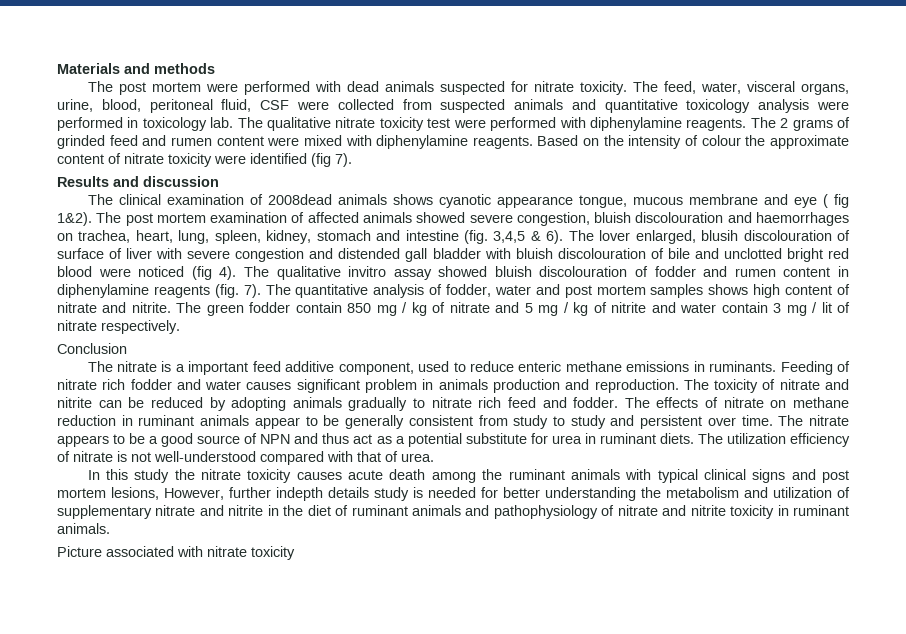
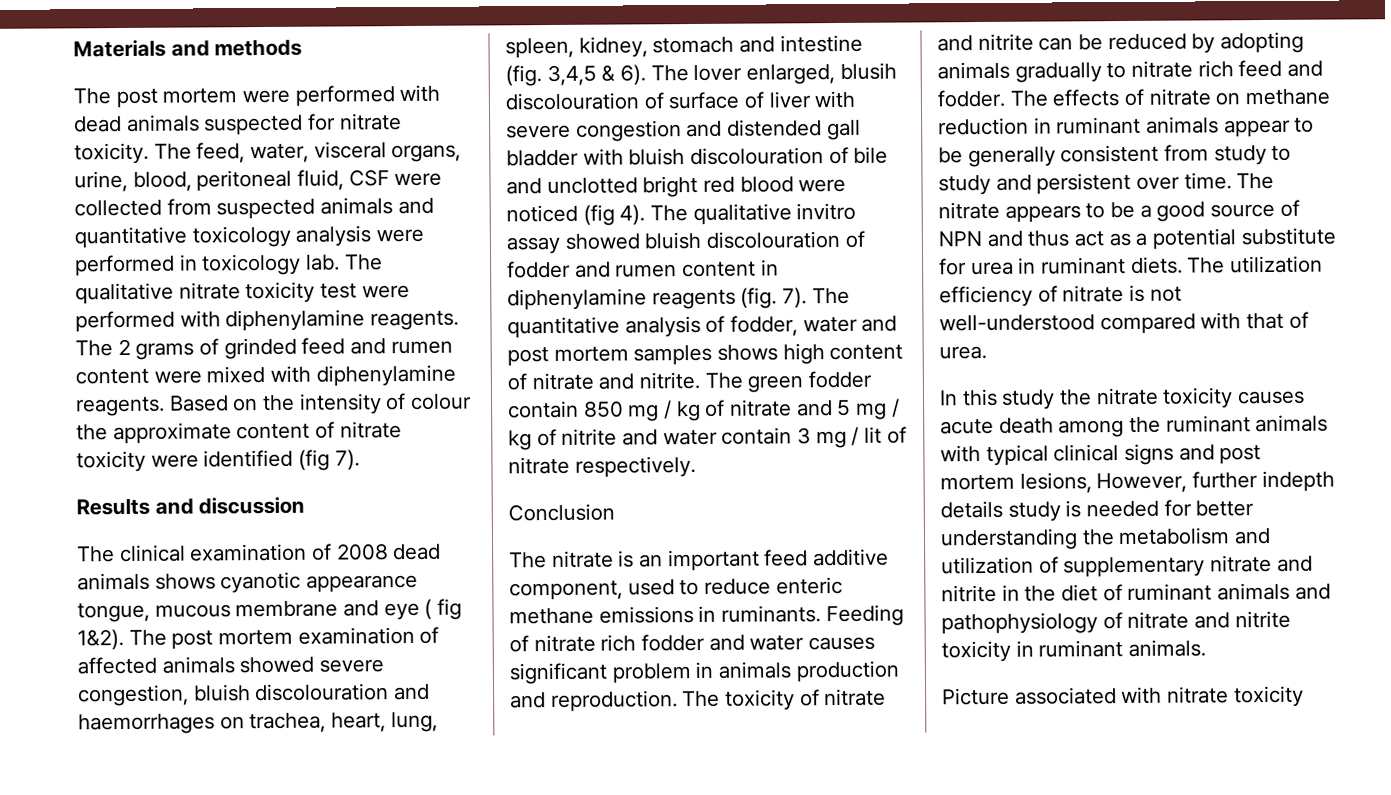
[267,194,332,205] 2008dead -> [336,543,442,561] 2008 dead
[175,364,185,372] a -> [639,554,664,568] an

